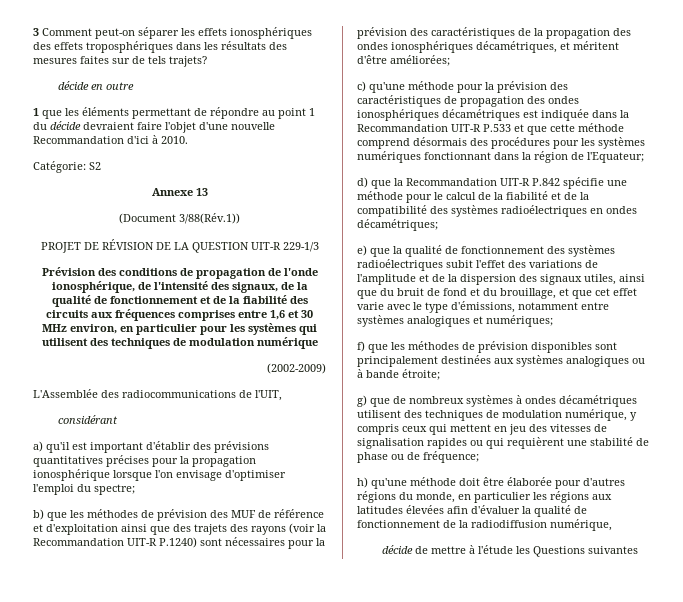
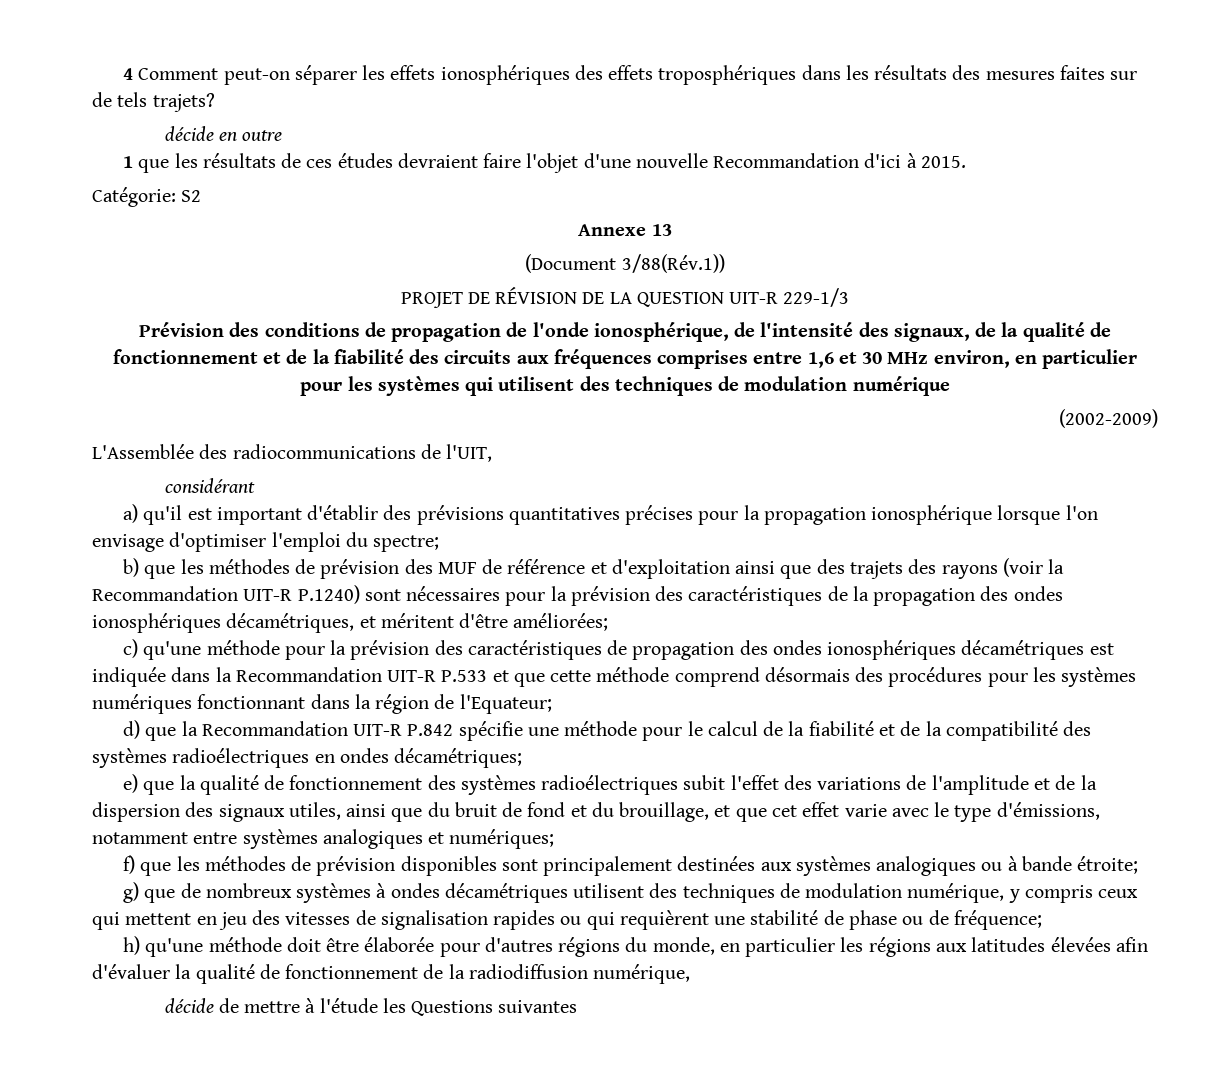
[33,28,39,36] 3 -> [123,68,134,80] 4
[82,107,315,119] [33,121,81,130] éléments permettant de répondre au point 1 du décide -> [202,153,393,168] résultats de ces études
[161,136,188,144] 2010. -> [920,156,966,168] 2015.

